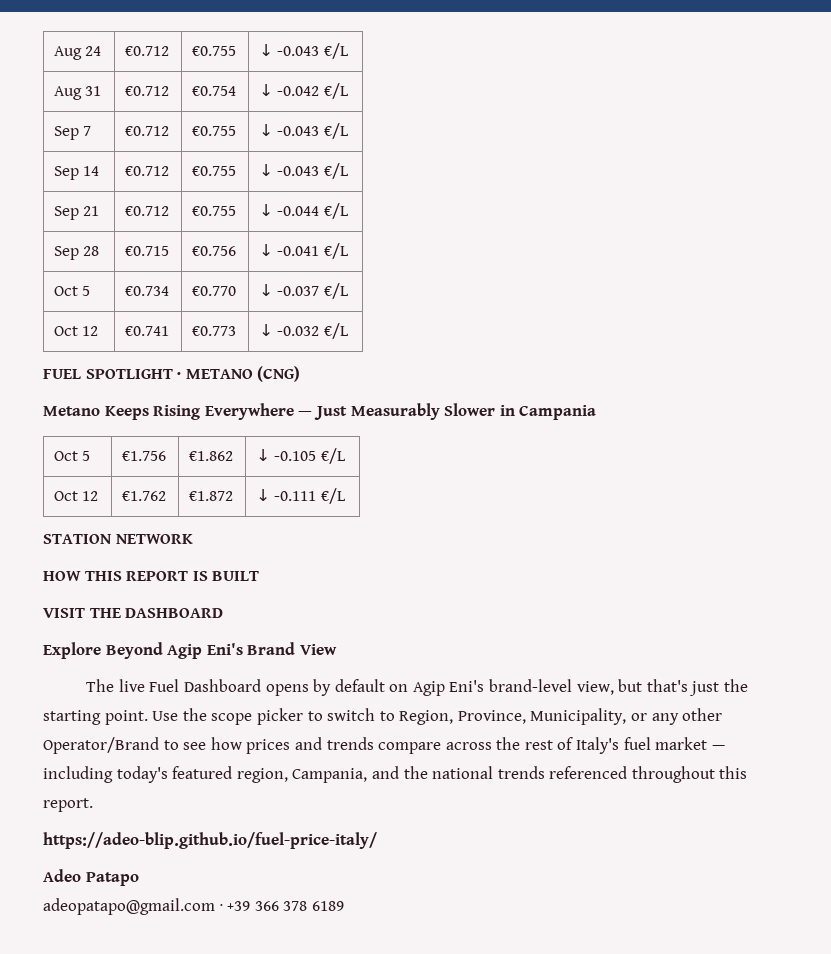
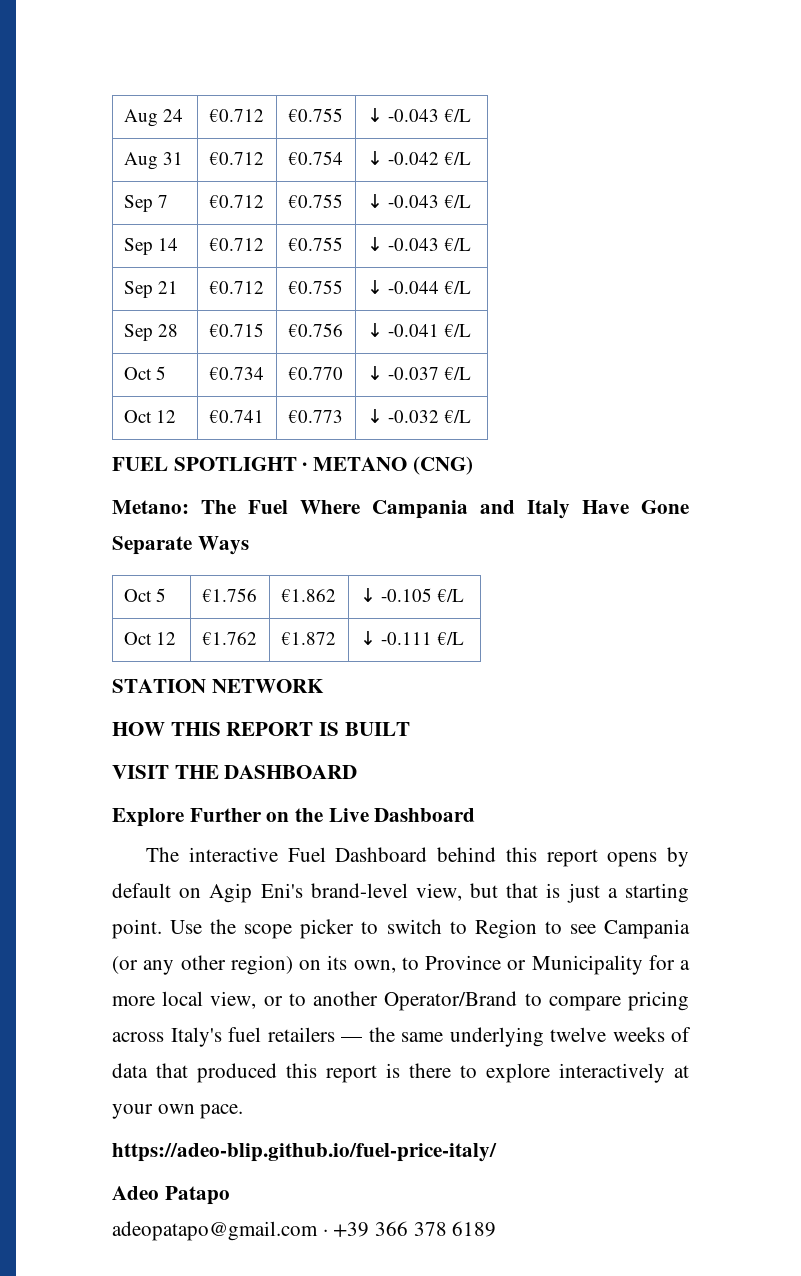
[43,403,597,420] Metano Keeps Rising Everywhere — Just Measurably Slower in Campania -> [112,500,689,519] [112,536,249,555] Metano: The Fuel Where Campania and Italy Have Gone Separate Ways
[105,642,337,659] [86,679,145,692] Beyond Agip Eni's Brand View // The live -> [189,808,476,822] [146,847,278,862] Further on the Live Dashboard // The interactive
(261, 685) none -> [437,847,598,867] behind this report
[646,679,749,696] that's just the -> [506,883,618,903] that is just a
[399,708,723,725] [43,737,725,754] [43,766,748,783] [43,798,93,812] Region, Province, Municipality, or any other Operator/Brand to see how prices and trends compare across the rest of Italy's fuel market — including today's featured region, Campania, and the national trends referenced throughout this report. -> [474,919,690,939] [112,955,690,975] [112,991,689,1011] [112,1027,691,1047] [112,1063,689,1083] [112,1104,244,1119] Region to see Campania (or any other region) on its own, to Province or Municipality for a more local view, or to another Operator/Brand to compare pricing across Italy's fuel retailers — the same underlying twelve weeks of data that produced this report is there to explore interactively at your own pace.

